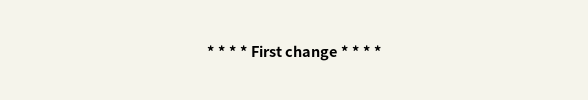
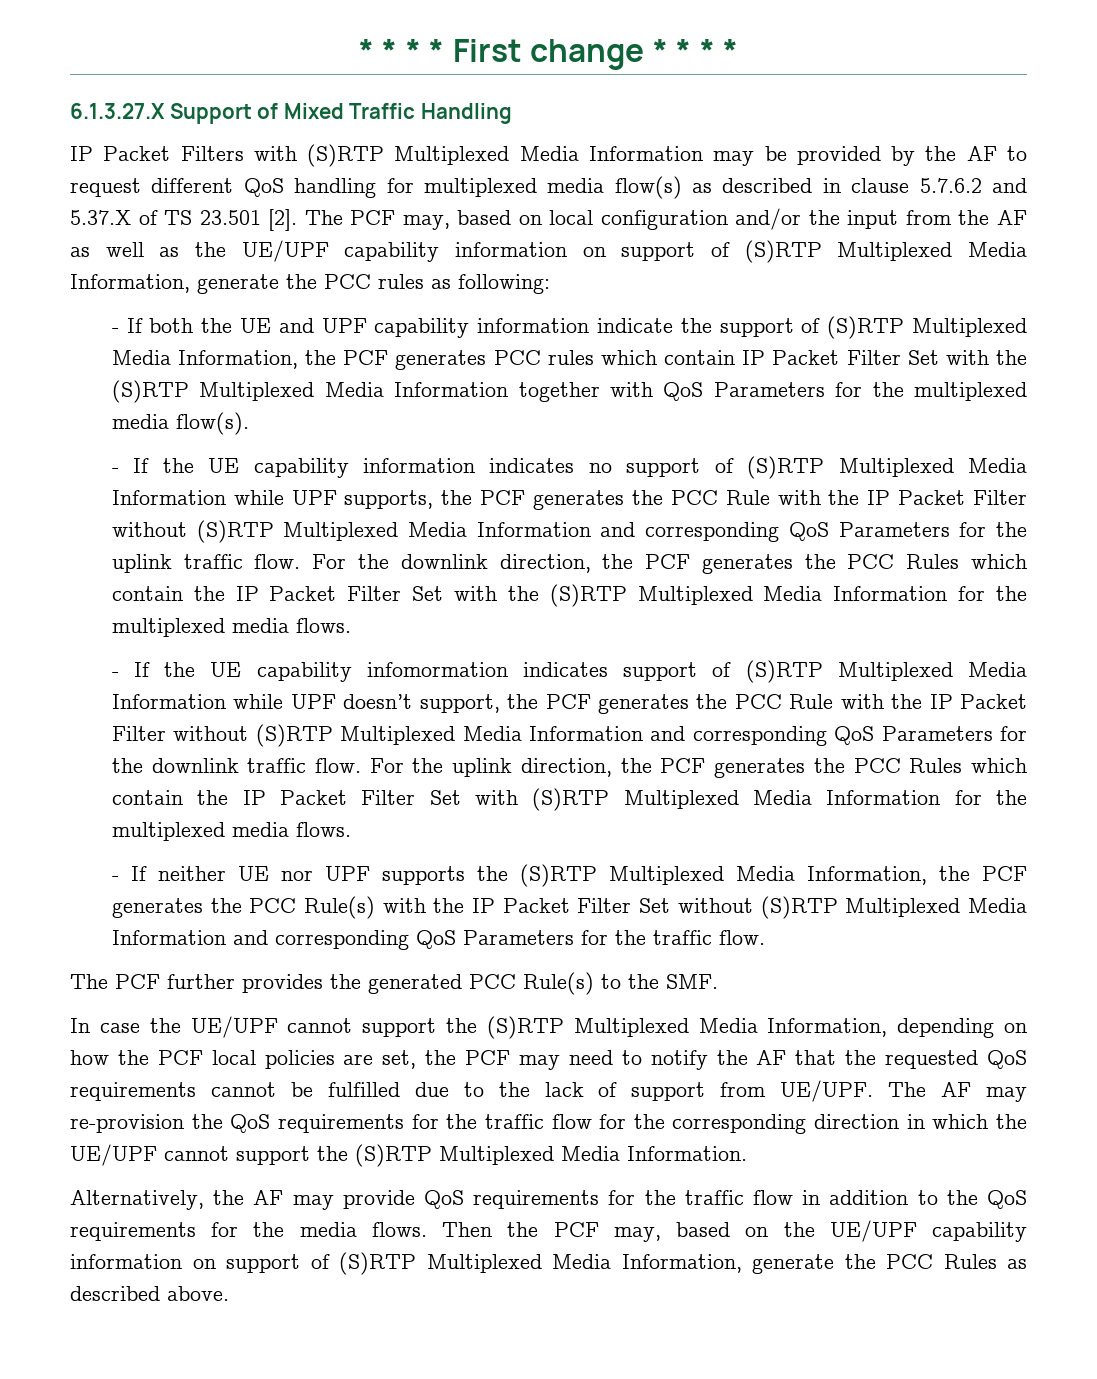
(382, 51) none -> [70,103,512,124] [70,144,1028,167] [70,176,1027,199] [70,208,1027,231] [70,240,1027,263] [70,274,550,294] [111,316,1028,339] [111,350,1027,370] [111,380,1027,403] [111,412,249,435] [111,456,1027,479] [111,490,1027,510] [111,520,1027,543] [111,554,1027,574] [111,584,1027,607] [111,618,351,637] [111,660,1027,683] [111,694,1027,714] [111,724,1027,747] [111,758,1027,778] [111,788,1027,811] [111,822,351,841] [111,864,1027,887] [111,896,1027,919] [111,930,765,950] [70,972,718,995] [70,1016,1027,1039] [70,1050,1028,1070] [70,1080,1027,1102] [70,1114,1027,1134] [70,1144,747,1167] [70,1190,1028,1210] [70,1220,1028,1242] [70,1252,1027,1275] [70,1286,229,1301] // 6.1.3.27.X Support of Mixed Traffic Handling // IP Packet Filters with (S)RTP Multiplexed Media Information may be provided by the AF to request different QoS handling for multiplexed media flow(s) as described in clause 5.7.6.2 and 5.37.X of TS 23.501 [2]. The PCF may, based on local configuration and/or the input from the AF as well as the UE/UPF capability information on support of (S)RTP Multiplexed Media Information, generate the PCC rules as following: // - If both the UE and UPF capability information indicate the support of (S)RTP Multiplexed Media Information, the PCF generates PCC rules which contain IP Packet Filter Set with the (S)RTP Multiplexed Media Information together with QoS Parameters for the multiplexed media flow(s). // - If the UE capability information indicates no support of (S)RTP Multiplexed Media Information while UPF supports, the PCF generates the PCC Rule with the IP Packet Filter without (S)RTP Multiplexed Media Information and corresponding QoS Parameters for the uplink traffic flow. For the downlink direction, the PCF generates the PCC Rules which contain the IP Packet Filter Set with the (S)RTP Multiplexed Media Information for the multiplexed media flows. // - If the UE capability infomormation indicates support of (S)RTP Multiplexed Media Information while UPF doesn’t support, the PCF generates the PCC Rule with the IP Packet Filter without (S)RTP Multiplexed Media Information and corresponding QoS Parameters for the downlink traffic flow. For the uplink direction, the PCF generates the PCC Rules which contain the IP Packet Filter Set with (S)RTP Multiplexed Media Information for the multiplexed media flows. // - If neither UE nor UPF supports the (S)RTP Multiplexed Media Information, the PCF generates the PCC Rule(s) with the IP Packet Filter Set without (S)RTP Multiplexed Media Information and corresponding QoS Parameters for the traffic flow. // The PCF further provides the generated PCC Rule(s) to the SMF. // In case the UE/UPF cannot support the (S)RTP Multiplexed Media Information, depending on how the PCF local policies are set, the PCF may need to notify the AF that the requested QoS requirements cannot be fulfilled due to the lack of support from UE/UPF. The AF may re-provision the QoS requirements for the traffic flow for the corresponding direction in which the UE/UPF cannot support the (S)RTP Multiplexed Media Information. // Alternatively, the AF may provide QoS requirements for the traffic flow in addition to the QoS requirements for the media flows. Then the PCF may, based on the UE/UPF capability information on support of (S)RTP Multiplexed Media Information, generate the PCC Rules as described above.

